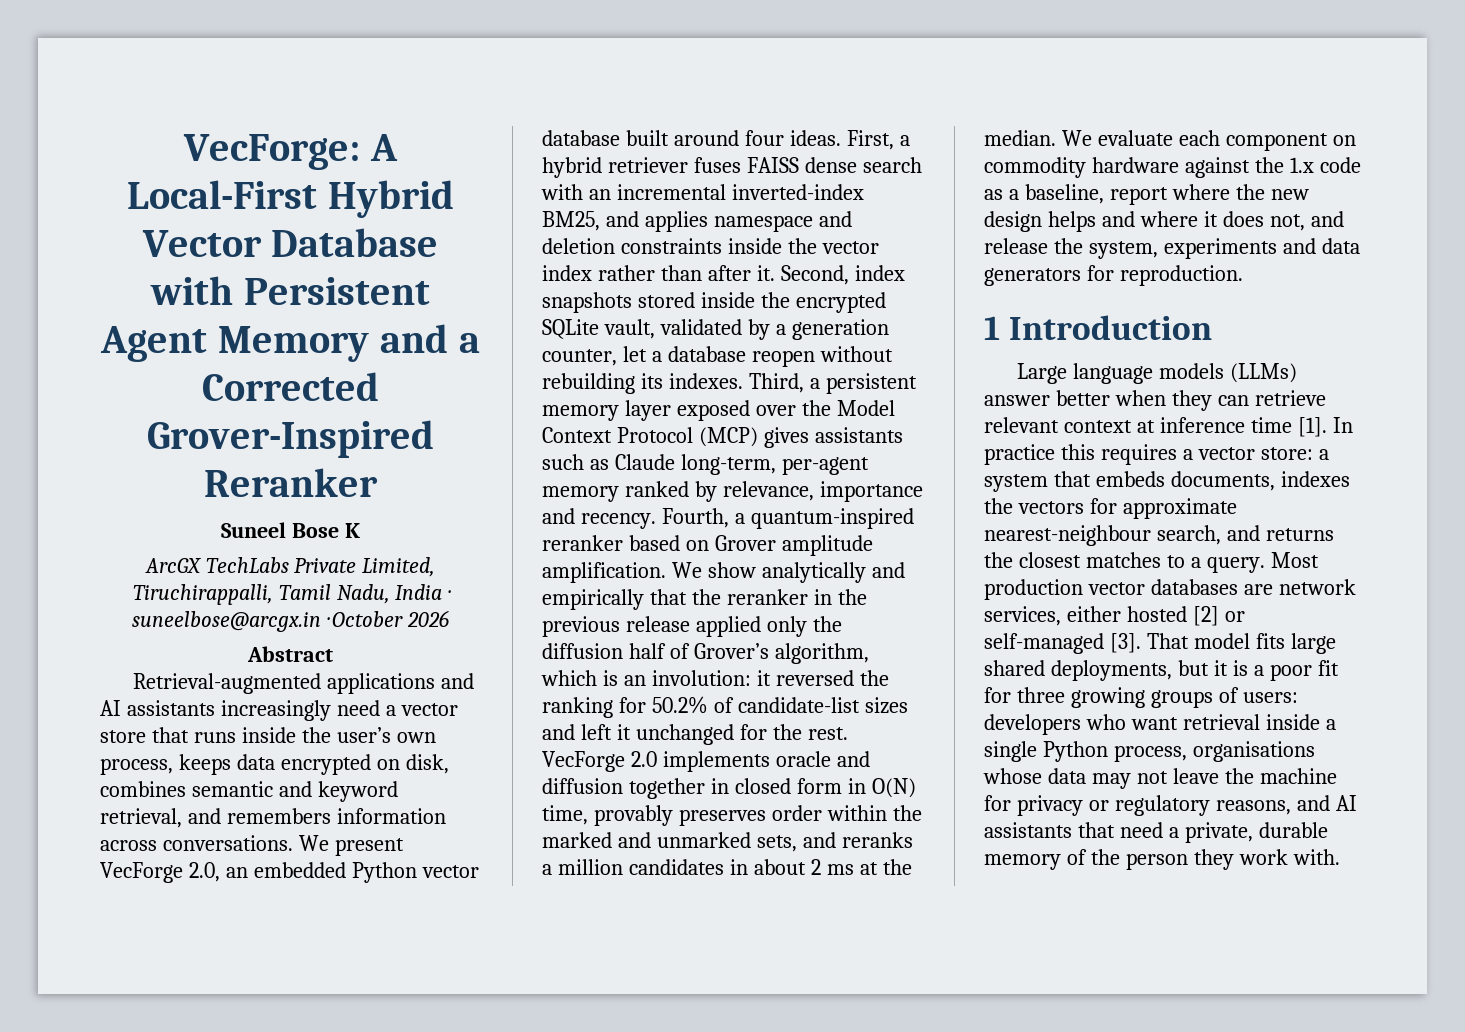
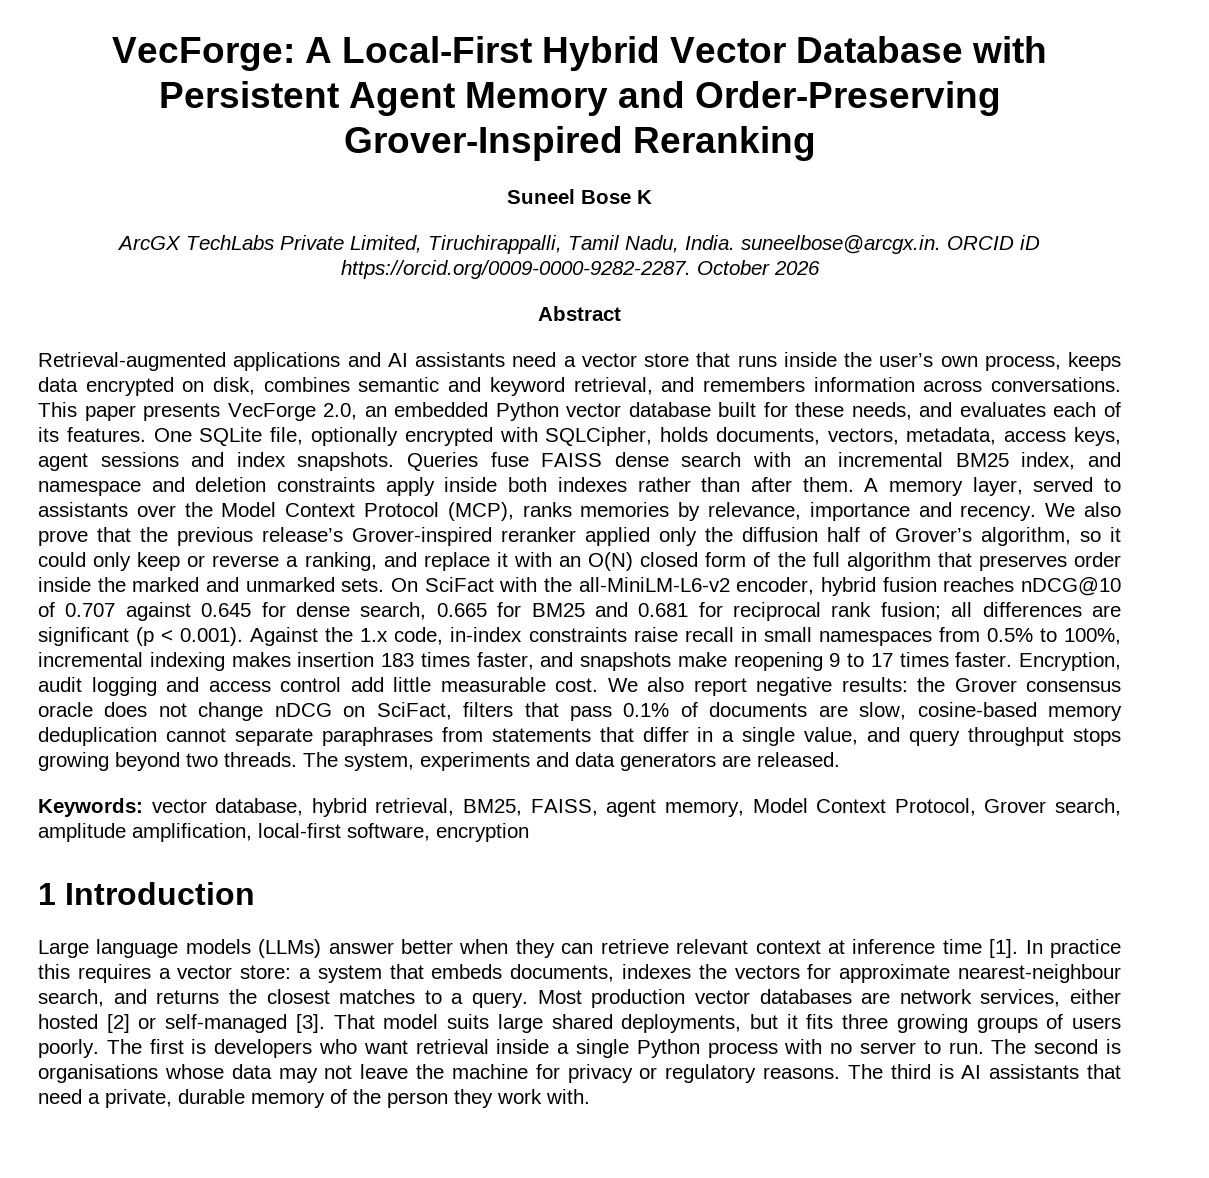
[458,333,480,353] [202,372,379,401] [147,420,434,458] [204,468,378,497] a Corrected Grover-Inspired Reranker -> [694,81,1001,116] [343,126,816,161] Order-Preserving Grover-Inspired Reranking
[395,584,452,600] [131,611,330,632] India · suneelbose@arcgx.in · -> [685,235,1040,254] [340,260,691,279] India. suneelbose@arcgx.in. ORCID iD https://orcid.org/0009-0000-9282-2287.
[220,700,331,721] increasingly -> (505, 359) none
[298,835,404,856] We present -> [38,402,221,421] This paper presents
[673,130,910,150] [542,157,741,178] around four ideas. First, a hybrid retriever fuses -> [763,402,1121,420] [38,427,1121,446] [38,452,529,471] for these needs, and evaluates each of its features. One SQLite file, optionally encrypted with SQLCipher, holds documents, vectors, metadata, access keys, agent sessions and index snapshots. Queries fuse
[731,184,864,200] [542,211,852,232] [542,238,879,254] [542,265,905,285] [542,292,886,313] [542,319,889,340] [542,346,893,367] [542,373,917,394] [542,400,750,421] inverted-index BM25, and applies namespace and deletion constraints inside the vector index rather than after it. Second, index snapshots stored inside the encrypted SQLite vault, validated by a generation counter, let a database reopen without rebuilding its indexes. Third, a persistent memory layer exposed -> [955,452,1121,470] [38,477,1121,496] [38,502,128,517] BM25 index, and namespace and deletion constraints apply inside both indexes rather than after them. A memory layer, served to assistants
[698,427,903,448] [542,454,869,475] [542,481,689,502] (MCP) gives assistants such as Claude long-term, per-agent memory ranked -> [447,502,670,521] (MCP), ranks memories
[661,508,914,529] [542,535,873,556] [542,562,905,583] [542,589,867,610] [542,616,690,637] Fourth, a quantum-inspired reranker based on Grover amplitude amplification. We show analytically and empirically that the reranker in the previous release -> [1045,502,1121,517] [38,527,576,546] We also prove that the previous release’s Grover-inspired reranker
[541,670,889,686] [542,696,908,718] [542,724,848,745] [542,751,870,772] [542,778,916,799] [542,805,673,826] which is an involution: it reversed the ranking for 50.2% of candidate-list sizes and left it unchanged for the rest. VecForge 2.0 implements oracle and diffusion together in closed form in O(N) time, provably -> [1080,527,1121,542] [38,552,972,571] so it could only keep or reverse a ranking, and replace it with an O(N) closed form of the full algorithm that
[826,805,887,821] within -> [38,577,91,592] inside
[756,832,913,852] [542,859,912,875] [984,130,1356,151] [984,157,1361,178] [984,184,1309,205] [984,211,1344,232] [984,238,1083,254] sets, and reranks a million candidates in about 2 ms at the median. We evaluate each component on commodity hardware against the 1.x code as a baseline, report where the new design helps and where it does not, and release the -> [341,577,1121,596] [38,602,1122,621] [38,627,1121,646] [38,652,1121,671] [38,677,1121,696] [38,702,1122,721] [38,727,1121,746] [38,752,338,771] sets. On SciFact with the all-MiniLM-L6-v2 encoder, hybrid fusion reaches nDCG@10 of 0.707 against 0.645 for dense search, 0.665 for BM25 and 0.681 for reciprocal rank fusion; all differences are significant (p < 0.001). Against the 1.x code, in-index constraints raise recall in small namespaces from 0.5% to 100%, incremental indexing makes insertion 183 times faster, and snapshots make reopening 9 to 17 times faster. Encryption, audit logging and access control add little measurable cost. We also report negative results: the Grover consensus oracle does not change nDCG on SciFact, filters that pass 0.1% of documents are slow, cosine-based memory deduplication cannot separate paraphrases from statements that differ in a single value, and query throughput stops growing beyond two threads. The
[1086,265,1243,286] for reproduction. -> [722,752,840,767] [38,798,1122,817] [38,823,529,842] are released. // Keywords: vector database, hybrid retrieval, BM25, FAISS, agent memory, Model Context Protocol, Grover search, amplitude amplification, local-first software, encryption
[1255,633,1285,649] fits -> [447,1014,490,1029] suits
[1232,660,1339,681] [984,687,1298,708] is a poor fit for three growing groups of users: -> [806,1014,1121,1033] [38,1039,207,1058] fits three growing groups of users poorly. The first is
[1113,745,1187,762] process, -> [707,1039,1121,1058] process with no server to run. The second is
[1215,795,1330,815] reasons, and -> [763,1064,954,1079] reasons. The third is

